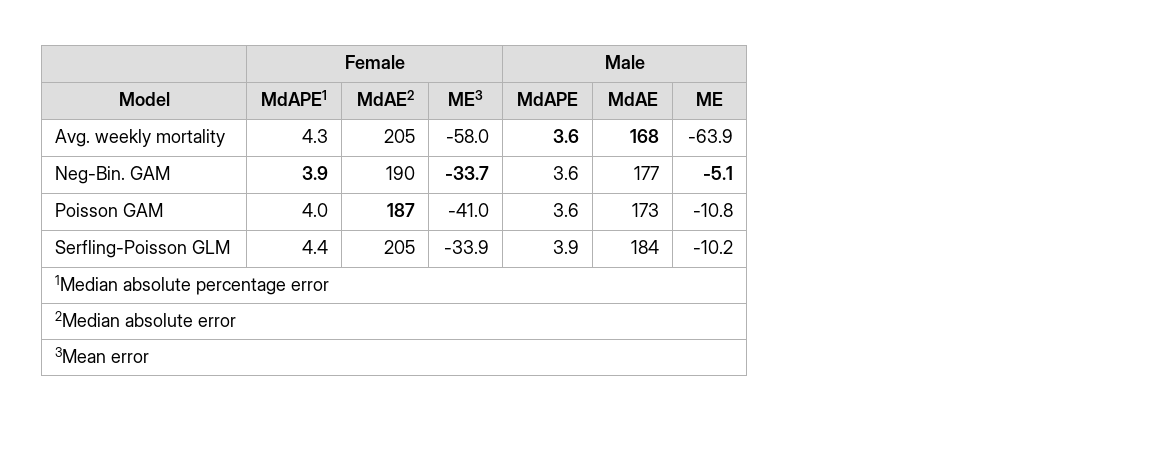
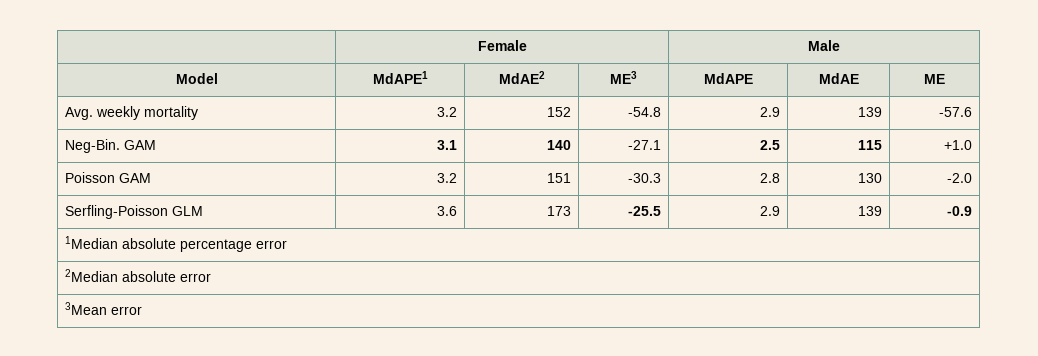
[301,129,328,143] [383,129,415,143] [445,129,489,143] [552,129,579,143] [629,129,659,143] [687,129,733,143] [55,166,171,184] [301,166,328,180] [385,166,415,180] [444,166,489,180] [552,166,579,180] [633,166,659,180] [702,166,733,180] [55,203,164,217] [301,203,328,217] [386,203,415,217] [447,203,489,217] [552,203,579,217] [631,203,659,217] [692,203,733,217] [55,240,231,258] [301,240,328,254] [383,240,415,254] [443,240,489,254] [552,240,579,254] [630,240,659,254] [692,240,733,254] 4.3 | 205 | -58.0 | 3.6 | 168 | -63.9 // Neg-Bin. GAM | 3.9 | 190 | -33.7 | 3.6 | 177 | -5.1 // Poisson GAM | 4.0 | 187 | -41.0 | 3.6 | 173 | -10.8 // Serfling-Poisson GLM | 4.4 | 205 | -33.9 | 3.9 | 184 | -10.2 -> [436,107,457,117] [546,107,571,117] [627,107,661,117] [759,107,780,117] [857,107,882,117] [938,107,972,117] [65,139,157,153] [436,140,457,150] [546,140,571,150] [627,140,661,150] [759,140,780,150] [857,140,882,150] [943,140,972,150] [65,172,152,183] [436,173,457,183] [546,173,571,183] [627,173,661,183] [759,173,780,183] [857,173,882,183] [946,173,972,183] [65,205,204,219] [436,206,457,216] [546,206,571,216] [627,206,661,216] [759,206,780,216] [857,206,882,216] [946,206,972,216] 3.2 | 152 | -54.8 | 2.9 | 139 | -57.6 // Neg-Bin. GAM | 3.1 | 140 | -27.1 | 2.5 | 115 | +1.0 // Poisson GAM | 3.2 | 151 | -30.3 | 2.8 | 130 | -2.0 // Serfling-Poisson GLM | 3.6 | 173 | -25.5 | 2.9 | 139 | -0.9

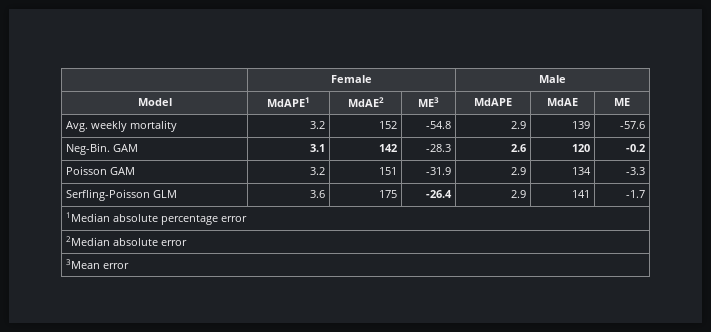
[546,140,571,150] [627,140,661,150] [759,140,780,150] [857,140,882,150] [943,140,972,150] 140 | -27.1 | 2.5 | 115 | +1.0 -> [378,144,397,152] [425,144,451,152] [510,144,526,152] [571,144,590,152] [625,144,645,152] 142 | -28.3 | 2.6 | 120 | -0.2
[627,173,661,183] [759,173,780,183] [857,173,882,183] [946,173,972,183] -30.3 | 2.8 | 130 | -2.0 -> [425,167,451,175] [510,167,526,175] [571,167,591,175] [625,167,645,175] -31.9 | 2.9 | 134 | -3.3
[546,206,571,216] [627,206,661,216] [759,206,780,216] [857,206,882,216] [946,206,972,216] 173 | -25.5 | 2.9 | 139 | -0.9 -> [378,190,397,198] [425,190,452,198] [510,190,526,198] [571,190,590,198] [625,190,645,198] 175 | -26.4 | 2.9 | 141 | -1.7

